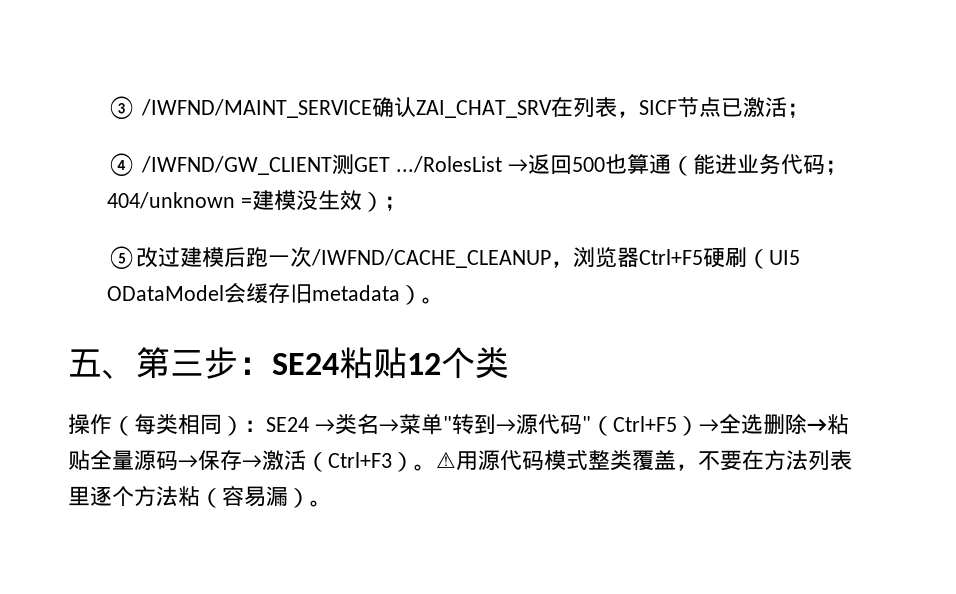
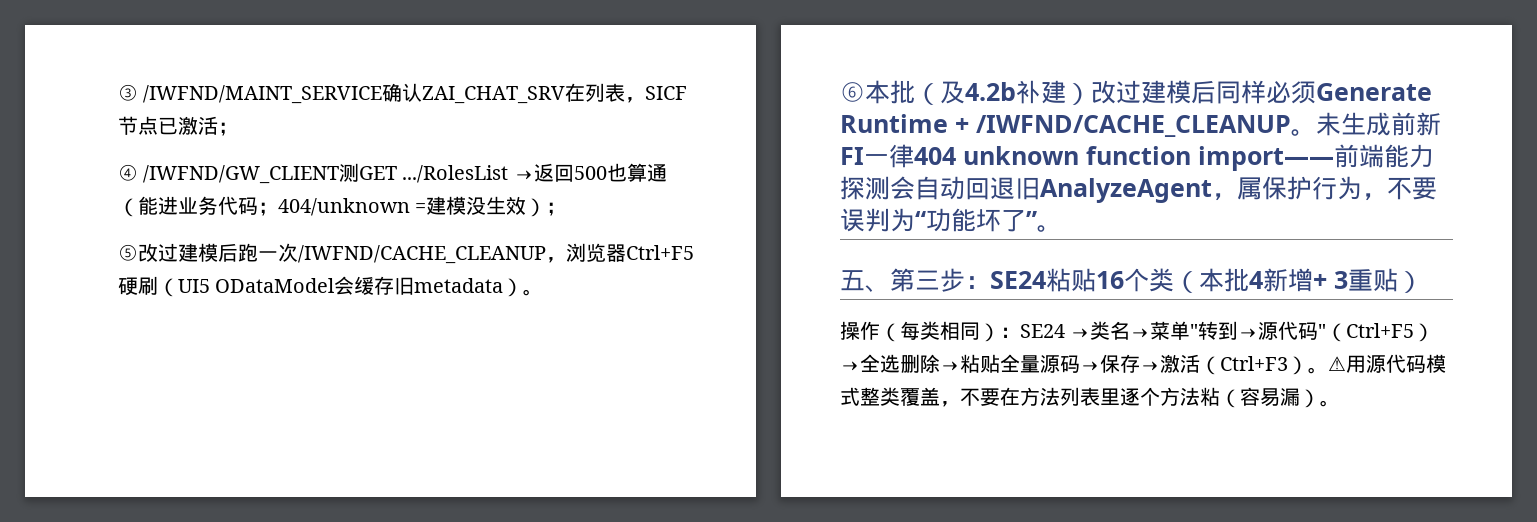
(445, 300) none -> [840,80,1432,105] [840,112,1441,137] [840,144,1434,171] [840,176,1437,203] [840,208,1062,232] // ⑥本批（及4.2b补建）改过建模后同样必须Generate Runtime + /IWFND/CACHE_CLEANUP。未生成前新FI一律404 unknown function import——前端能力探测会自动回退旧AnalyzeAgent，属保护行为，不要误判为“功能坏了”。
[407,353,441,375] 12 -> [1096,271,1124,289] 16
(509, 363) none -> [1174,268,1423,293] （本批4新增+ 3重贴）

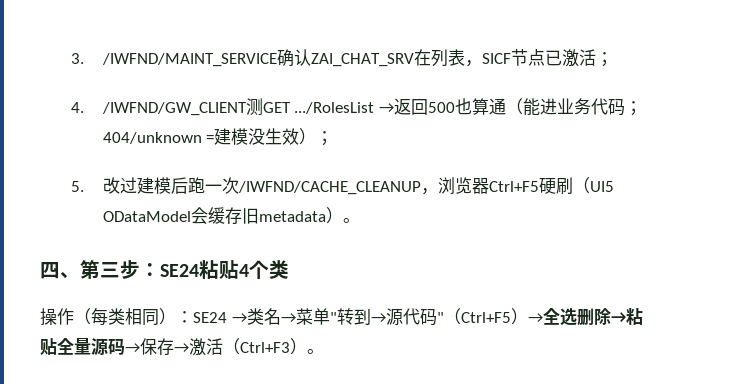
[117,84,138,101] ③ -> [71,53,85,64] 3.
[117,164,138,181] ④ -> [71,102,85,113] 4.
[117,244,138,261] ⑤ -> [71,181,85,192] 5.
[840,80,1432,105] [840,112,1441,137] [840,144,1434,171] [840,176,1437,203] [840,208,1062,232] [840,270,865,291] ⑥本批（及4.2b补建）改过建模后同样必须Generate Runtime + /IWFND/CACHE_CLEANUP。未生成前新FI一律404 unknown function import——前端能力探测会自动回退旧AnalyzeAgent，属保护行为，不要误判为“功能坏了”。 // 五 -> [40,262,60,279] 四
[1096,271,1124,289] 16 -> [239,264,249,277] 4
[1174,268,1423,293] （本批4新增+ 3重贴） -> (289, 269) none
[1328,354,1446,373] [840,387,1340,408] ⚠用源代码模式整类覆盖，不要在方法列表里逐个方法粘（容易漏）。 -> (324, 351) none

